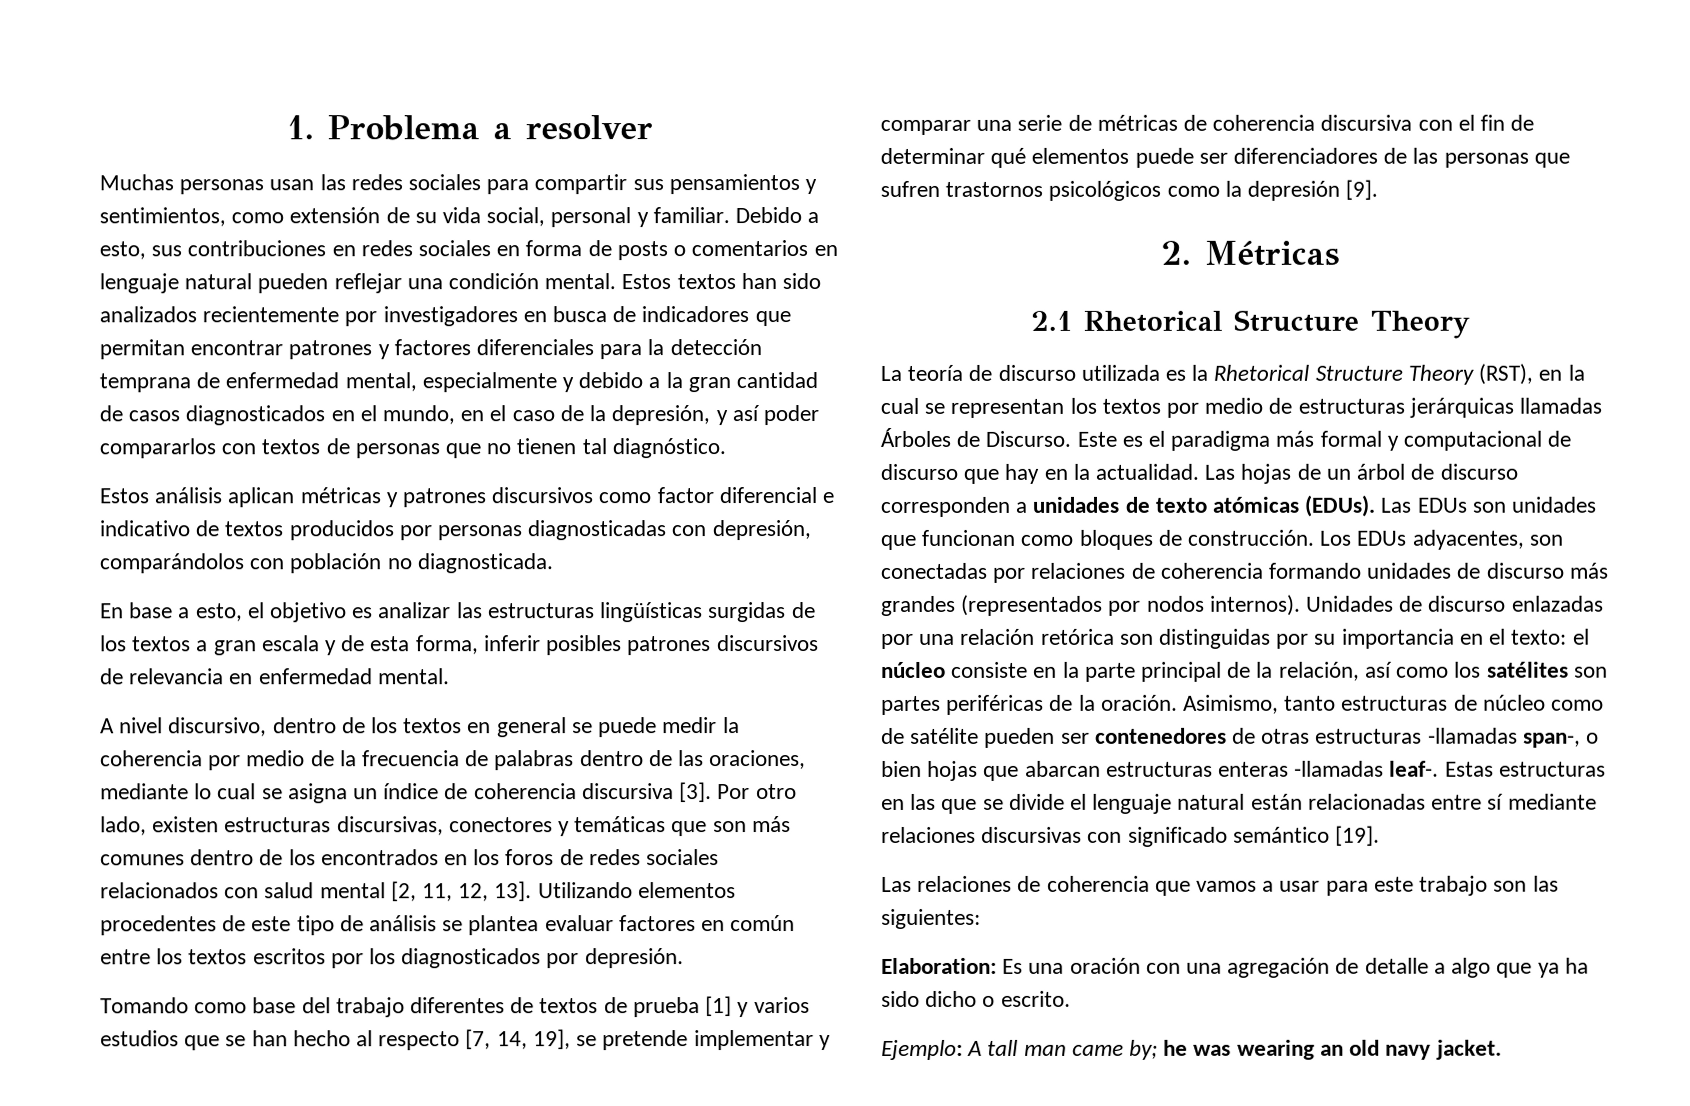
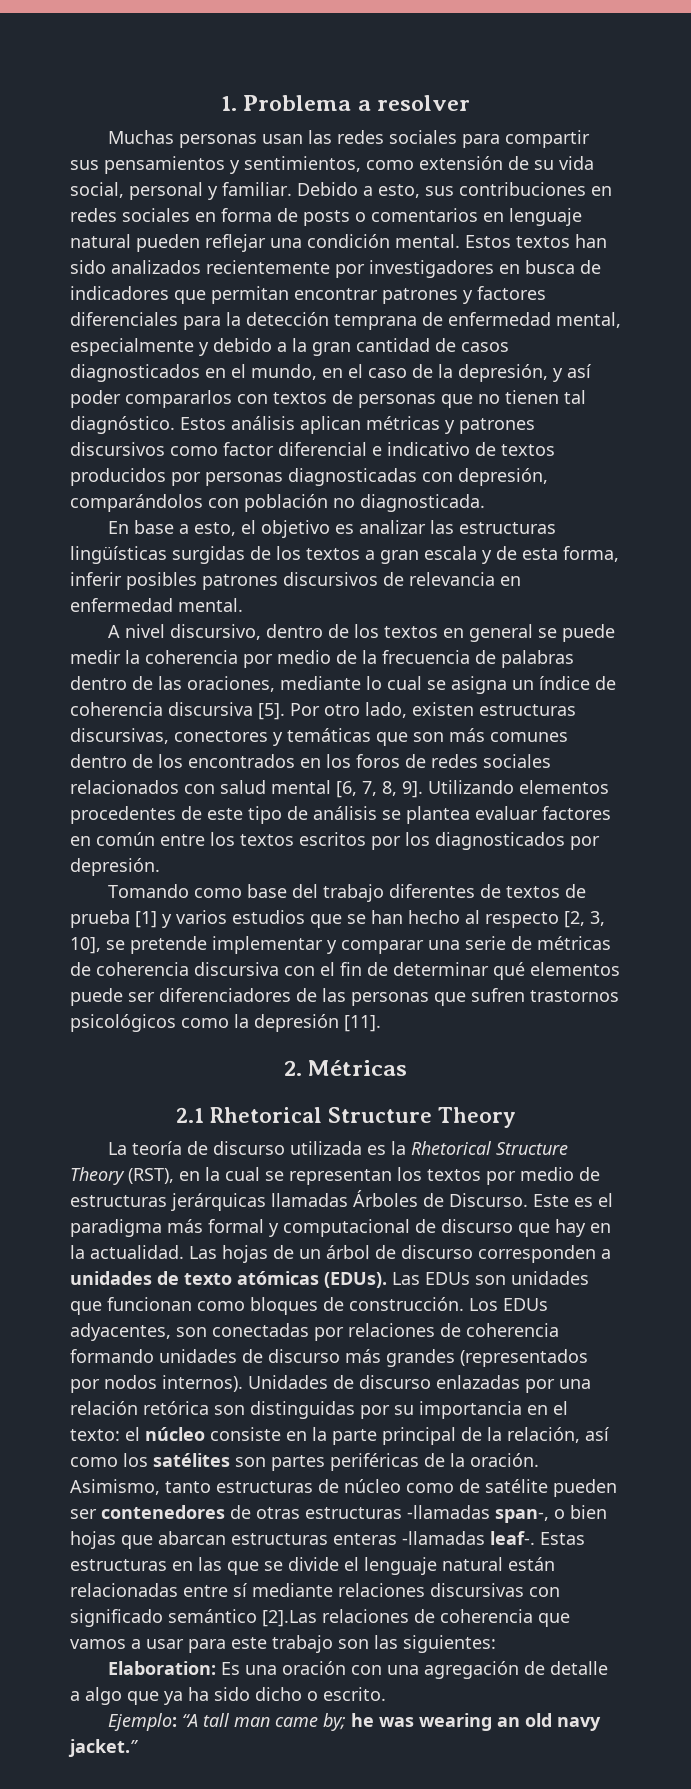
(726, 448) // -> (175, 425) none
[679,782,713,803] [3]. -> [258,703,285,720] [5].
[390,881,533,902] [2, 11, 12, 13]. -> [336,781,423,798] [6, 7, 8, 9].
[465,1029,571,1050] [7, 14, 19], -> [564,911,605,928] [70,937,101,954] [2, 3, 10],
[1345,179,1379,200] [9]. -> [344,1015,381,1032] [11].
[1335,825,1381,846] [881,876,912,892] [19]. // Las -> [262,1610,317,1627] [2].Las
[967,1040,983,1056] A -> [181,1714,198,1727] “A
[1435,1039,1502,1060] jacket. -> [68,1739,138,1757] jacket.”

